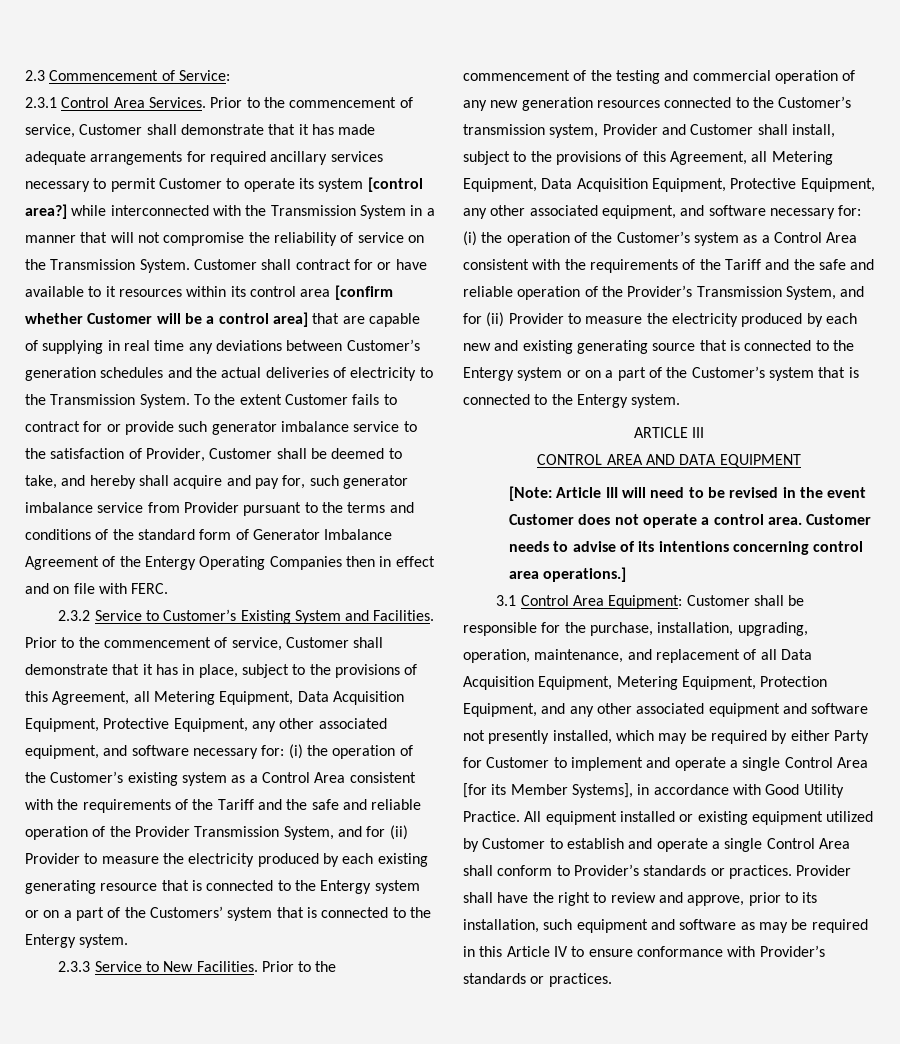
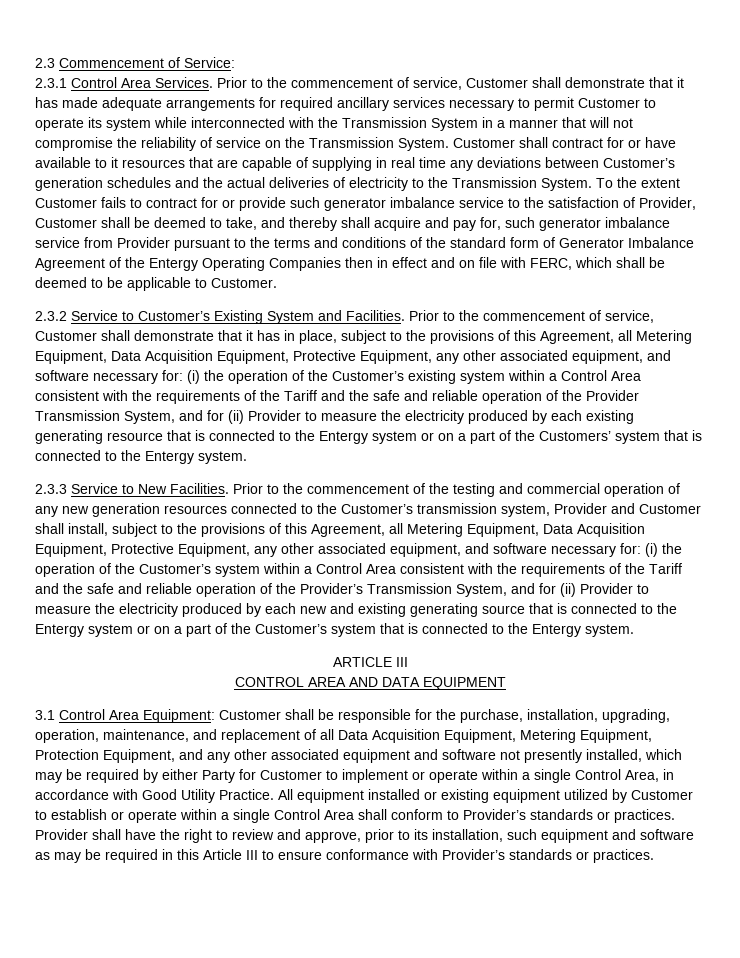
[367,177,423,192] [25,204,67,219] [control area?] -> (151, 124) none
[186,285,393,300] [25,312,308,327] within its control area [confirm whether Customer will be a control area] -> (185, 163) none
[89,475,136,489] hereby -> [289,217,337,231] thereby
[131,583,169,594] FERC. -> [530,257,665,270] [35,277,277,291] FERC, which shall be deemed to be applicable to Customer.
[231,775,246,783] as -> [508,370,545,381] within
[743,235,758,243] as -> [263,563,300,574] within
[509,486,867,501] [509,514,872,528] [509,541,864,555] [509,567,627,582] // [Note: Article III will need to be revised in the event Customer does not operate a control area. Customer needs to advise of its intentions concerning control area operations.] -> (506, 683) none
[646,757,868,771] [463,783,633,798] and operate a single Control Area [for its Member Systems], -> [412,769,659,783] or operate within a single Control Area,
[628,838,708,852] and operate -> [111,809,217,823] or operate within
[553,946,568,957] IV -> [246,850,258,860] III

